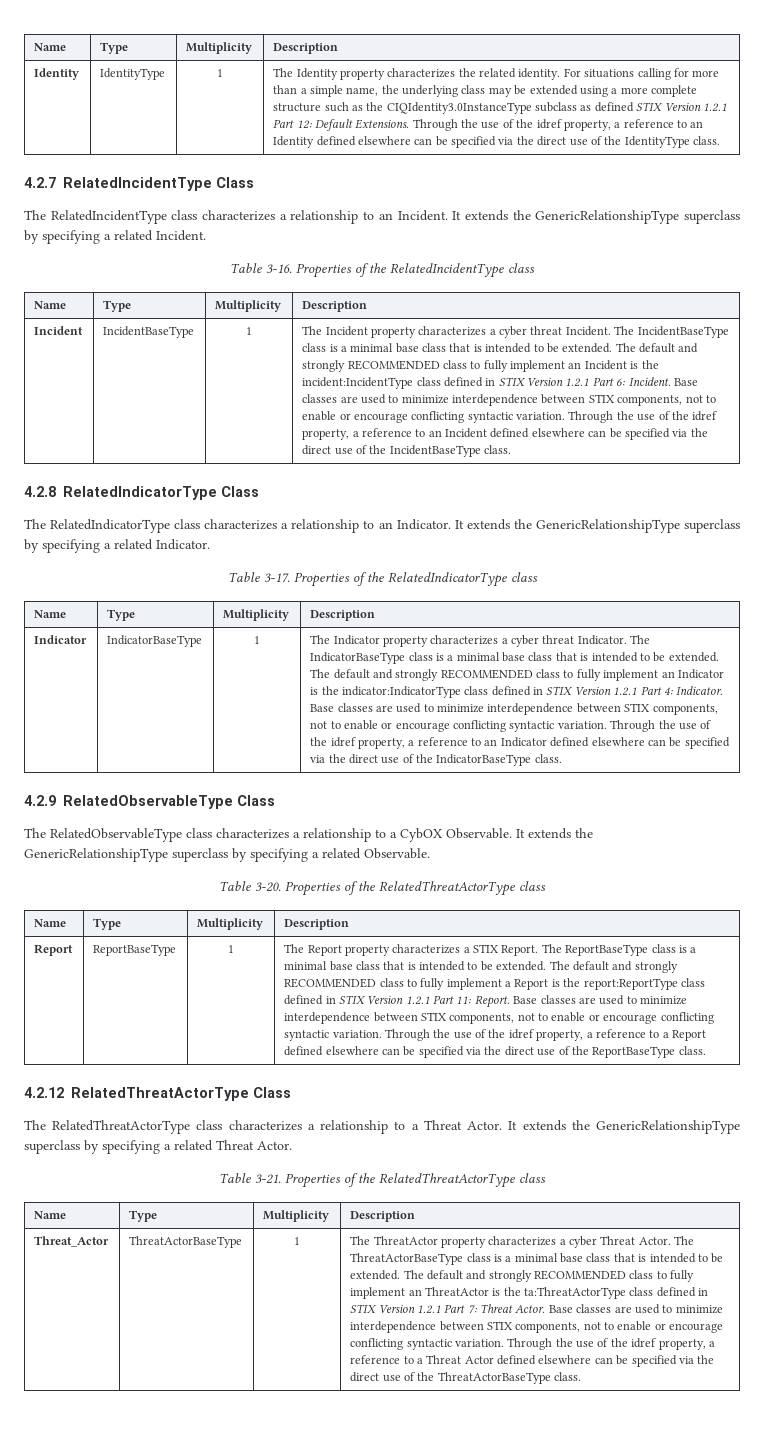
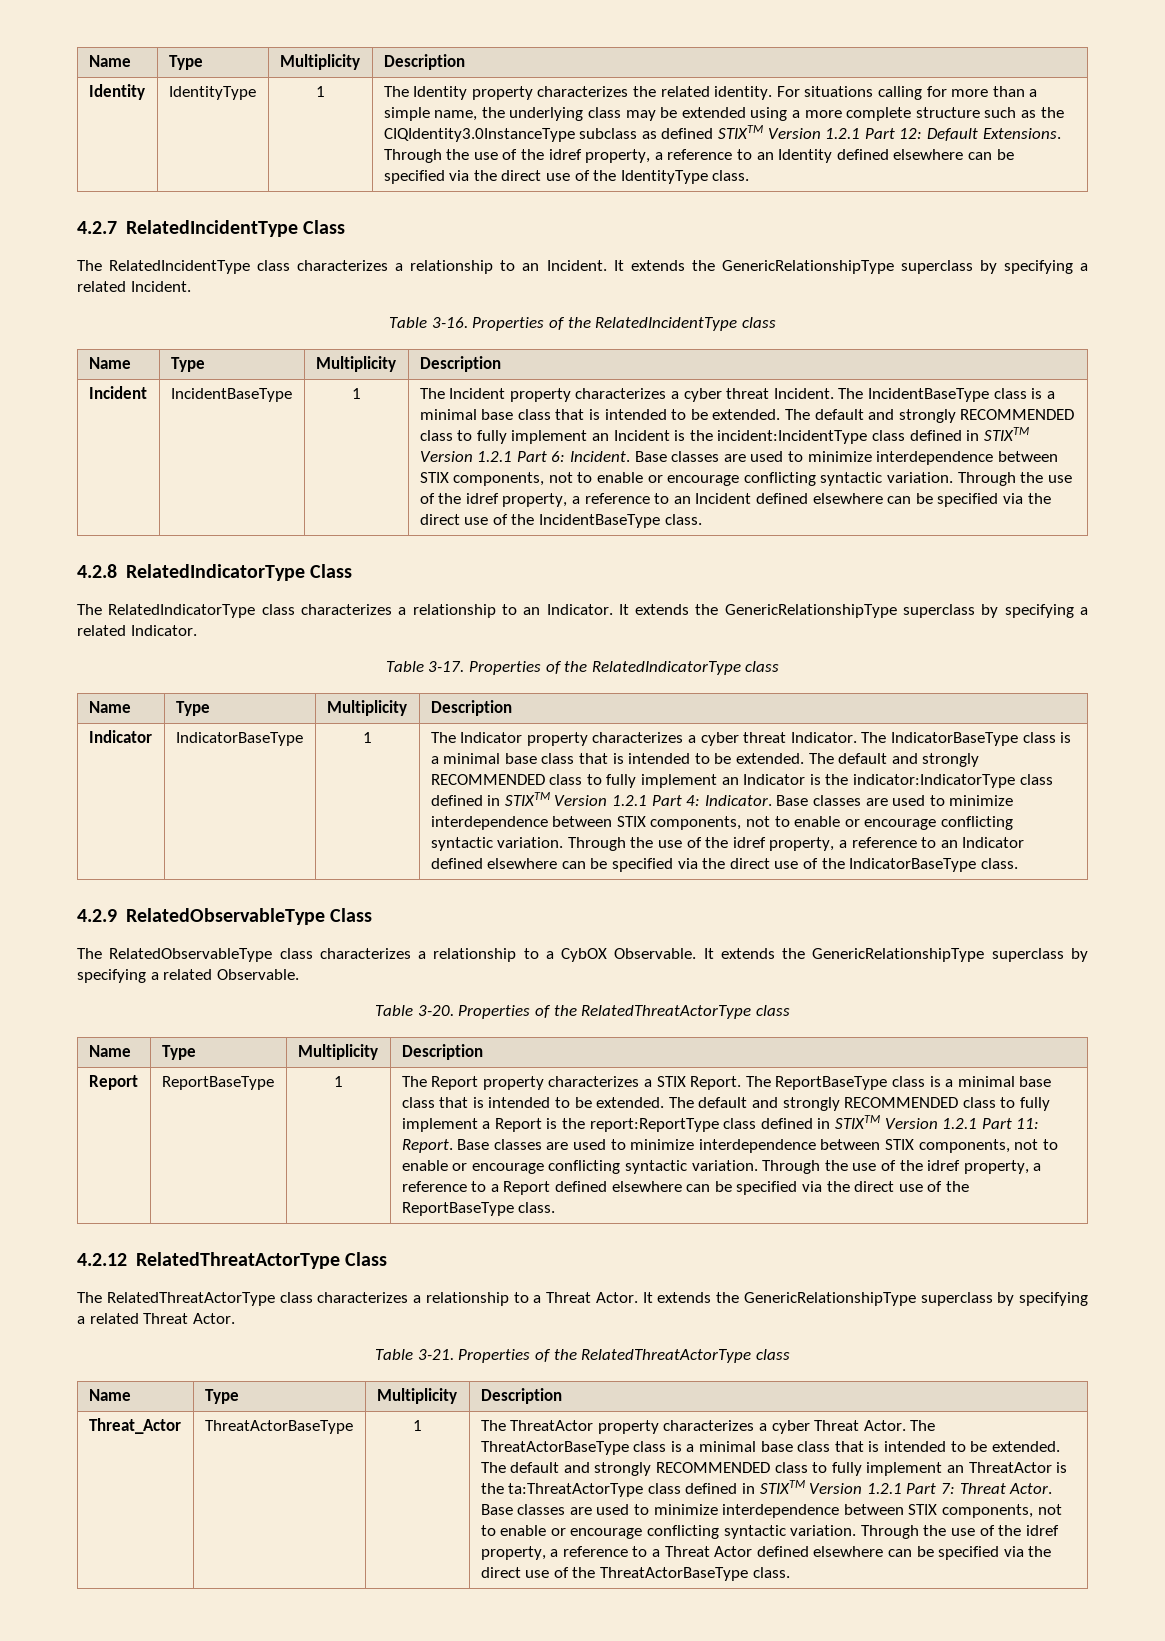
[636,102,664,111] STIX -> [718,125,764,139] STIXTM
[498,377,526,386] STIX -> [983,427,1029,441] STIXTM
[546,686,574,695] STIX -> [504,792,550,806] STIXTM
[338,995,366,1004] STIX -> [834,1115,880,1129] STIXTM
[350,1304,378,1313] STIX -> [759,1480,805,1494] STIXTM

